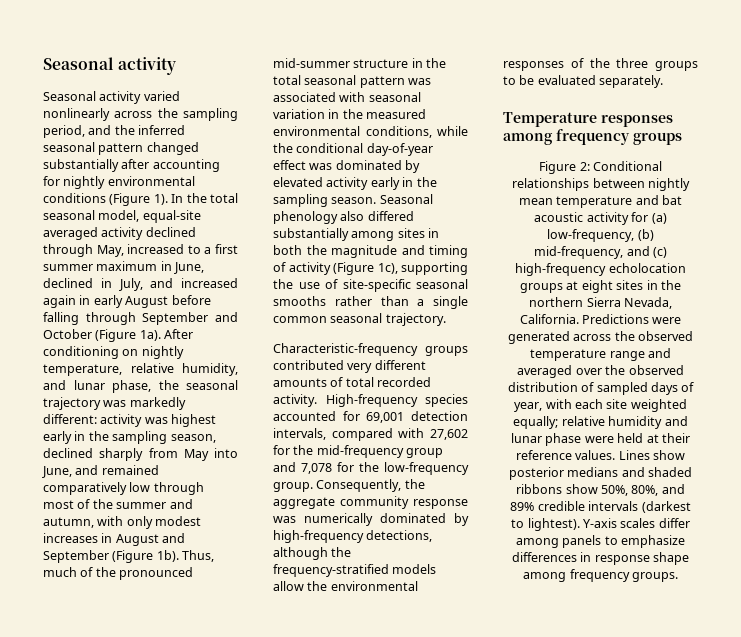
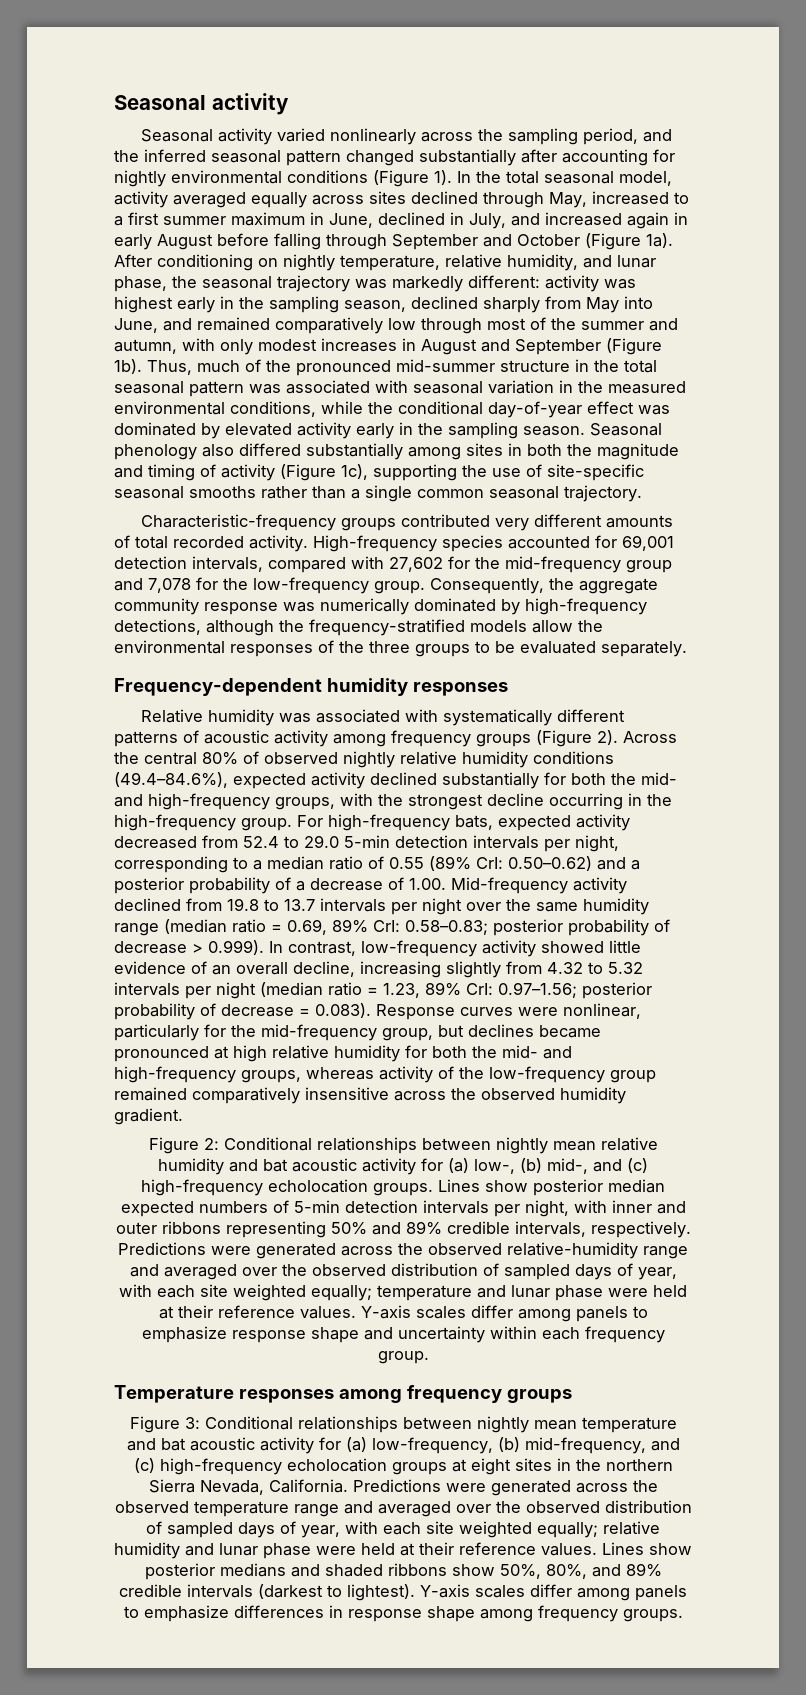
[142,210,201,223] [43,227,144,240] equal-site averaged activity -> [114,191,406,208] activity averaged equally across sites
(664, 81) none -> [114,678,508,696] [140,709,625,726] [114,730,677,747] [114,751,614,768] [114,772,677,789] [114,793,672,810] [114,814,630,831] [114,835,619,852] [114,856,640,873] [114,877,627,894] [114,898,649,915] [114,919,670,936] [114,940,641,957] [114,961,643,978] [114,982,652,999] [114,1003,641,1020] [114,1024,601,1041] [114,1045,572,1062] [114,1066,656,1083] [114,1087,626,1104] [114,1108,183,1125] [148,1137,658,1154] [158,1158,648,1175] [141,1179,665,1196] [120,1200,686,1217] [115,1221,691,1238] [118,1242,688,1259] [129,1263,677,1280] [119,1284,687,1301] [158,1305,648,1322] [141,1326,665,1343] [377,1351,429,1364] // Frequency-dependent humidity responses // Relative humidity was associated with systematically different patterns of acoustic activity among frequency groups (Figure 2). Across the central 80% of observed nightly relative humidity conditions (49.4–84.6%), expected activity declined substantially for both the mid- and high-frequency groups, with the strongest decline occurring in the high-frequency group. For high-frequency bats, expected activity decreased from 52.4 to 29.0 5-min detection intervals per night, corresponding to a median ratio of 0.55 (89% CrI: 0.50–0.62) and a posterior probability of a decrease of 1.00. Mid-frequency activity declined from 19.8 to 13.7 intervals per night over the same humidity range (median ratio = 0.69, 89% CrI: 0.58–0.83; posterior probability of decrease > 0.999). In contrast, low-frequency activity showed little evidence of an overall decline, increasing slightly from 4.32 to 5.32 intervals per night (median ratio = 1.23, 89% CrI: 0.97–1.56; posterior probability of decrease = 0.083). Response curves were nonlinear, particularly for the mid-frequency group, but declines became pronounced at high relative humidity for both the mid- and high-frequency groups, whereas activity of the low-frequency group remained comparatively insensitive across the observed humidity gradient. // Figure 2: Conditional relationships between nightly mean relative humidity and bat acoustic activity for (a) low-, (b) mid-, and (c) high-frequency echolocation groups. Lines show posterior median expected numbers of 5-min detection intervals per night, with inner and outer ribbons representing 50% and 89% credible intervals, respectively. Predictions were generated across the observed relative-humidity range and averaged over the observed distribution of sampled days of year, with each site weighted equally; temperature and lunar phase were held at their reference values. Y-axis scales differ among panels to emphasize response shape and uncertainty within each frequency group.
[579,162,590,171] 2: -> [184,1417,200,1429] 3:

